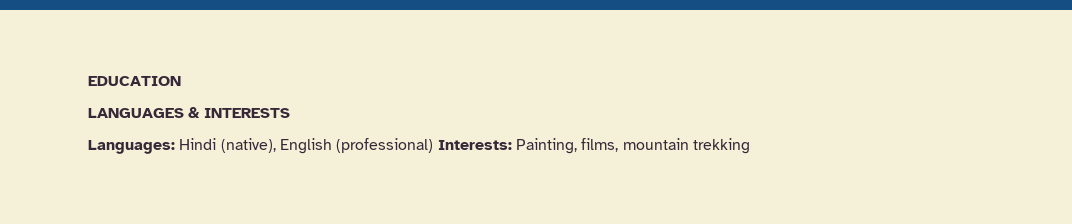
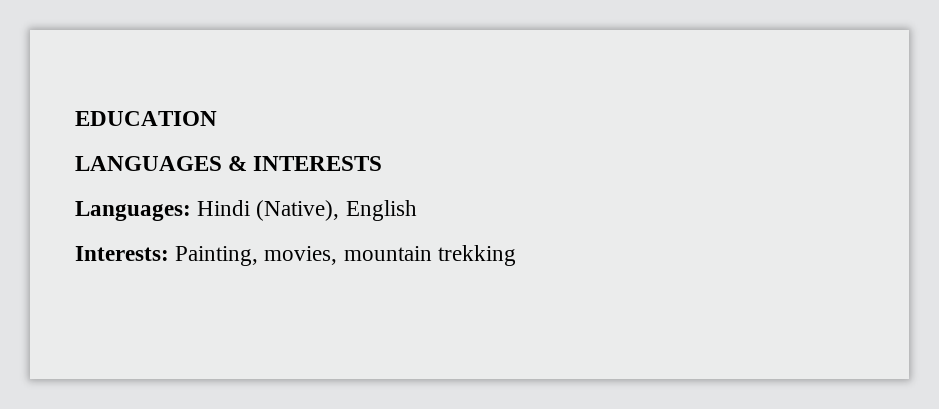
[220,138,276,153] (native), -> [256,200,340,221] (Native),
[336,138,434,153] (professional) -> (417, 210) //
[581,138,619,152] films, -> [264,246,338,265] movies,

